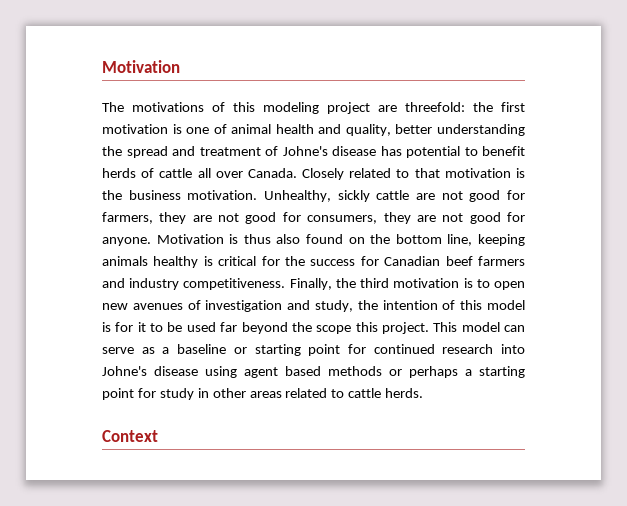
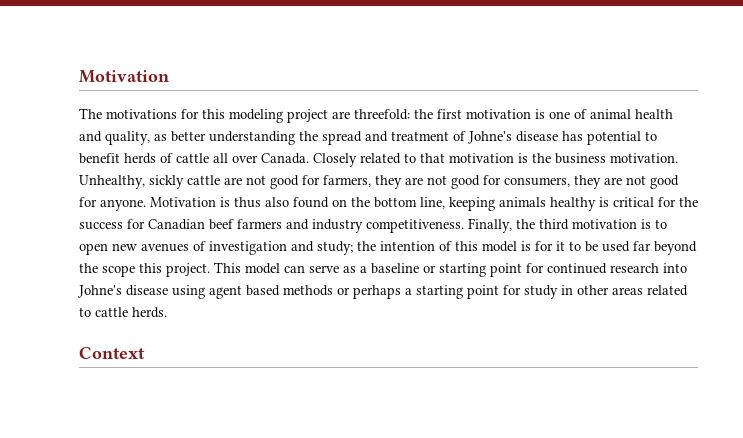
[212,102,225,112] of -> [181,109,199,119] for
(391, 130) none -> [154,134,167,141] as
[315,300,353,312] study, -> [317,241,353,255] study;

